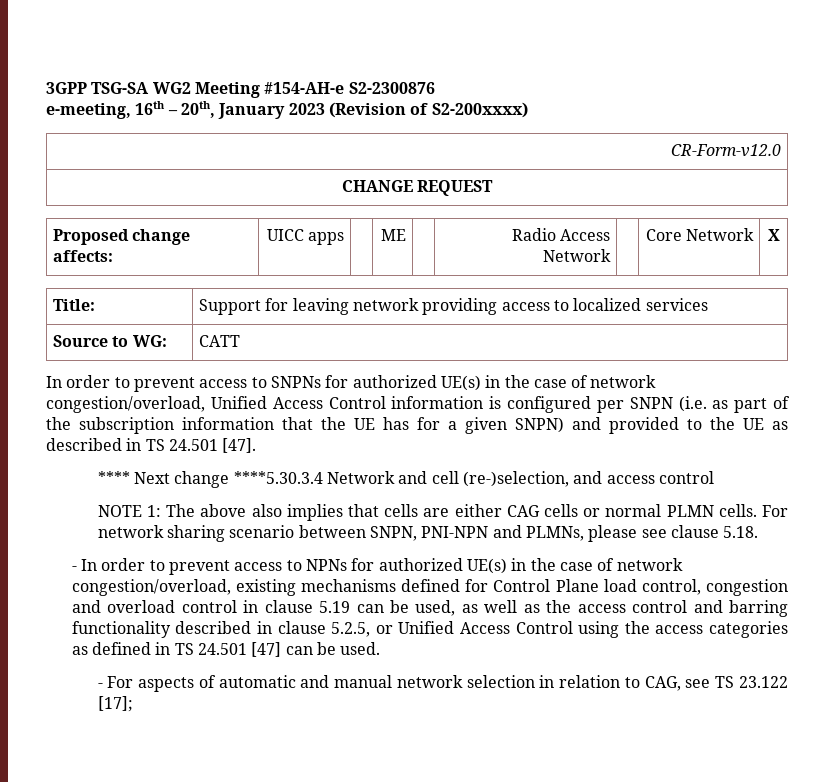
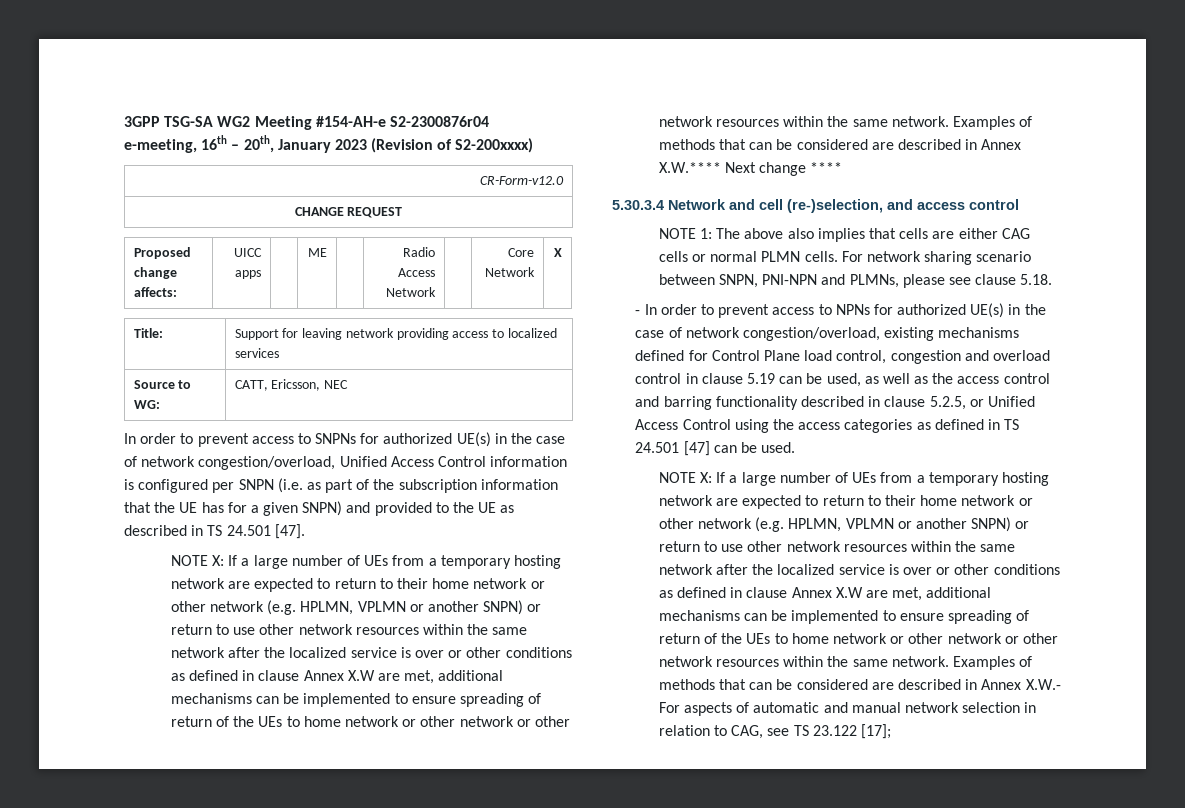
[348,82,435,94] S2-2300876 -> [389,116,489,127] S2-2300876r04
[199,335,241,347] CATT -> [234,379,349,391] CATT, Ericsson, NEC
[97,471,323,488] **** Next change ****5.30.3.4 -> [170,555,561,569] [170,578,545,592] [170,600,542,615] [170,624,528,635] [170,647,572,658] [170,670,504,684] [170,693,542,707] [170,716,570,727] [658,116,1033,130] [658,139,1022,150] [658,162,843,176] [612,200,664,210] NOTE X: If a large number of UEs from a temporary hosting network are expected to return to their home network or other network (e.g. HPLMN, VPLMN or another SNPN) or return to use other network resources within the same network after the localized service is over or other conditions as defined in clause Annex X.W are met, additional mechanisms can be implemented to ensure spreading of return of the UEs to home network or other network or other network resources within the same network. Examples of methods that can be considered are described in Annex X.W.**** Next change **** // 5.30.3.4
[97,683,103,688] - -> [658,472,1049,486] [658,495,1033,509] [658,517,1030,532] [658,541,1016,552] [658,564,1060,575] [658,587,992,601] [658,610,1030,624] [658,633,1058,644] [658,656,1033,670] [658,679,1061,690] NOTE X: If a large number of UEs from a temporary hosting network are expected to return to their home network or other network (e.g. HPLMN, VPLMN or another SNPN) or return to use other network resources within the same network after the localized service is over or other conditions as defined in clause Annex X.W are met, additional mechanisms can be implemented to ensure spreading of return of the UEs to home network or other network or other network resources within the same network. Examples of methods that can be considered are described in Annex X.W.-

